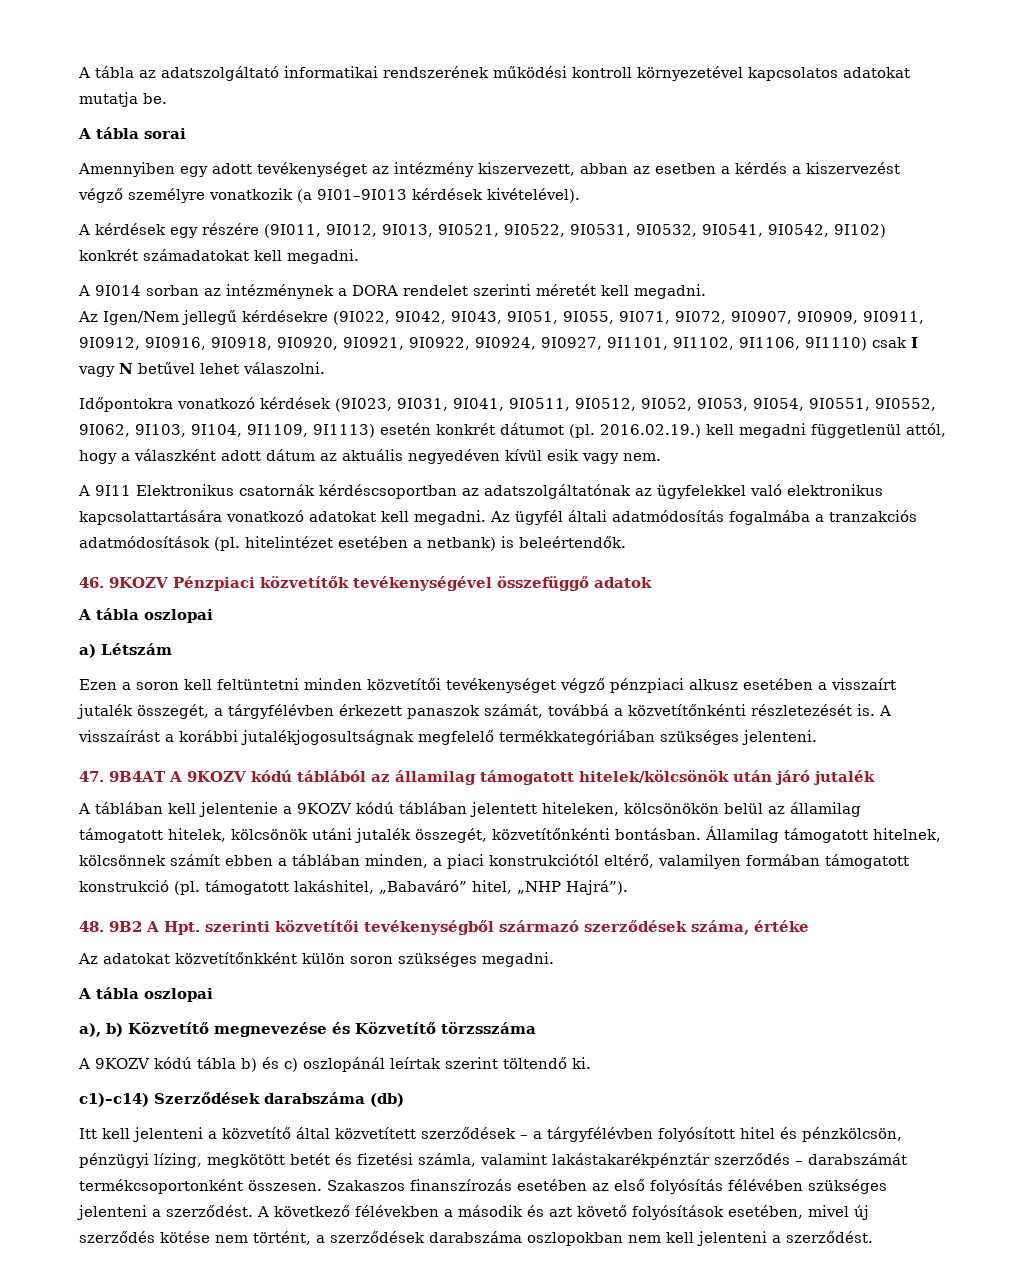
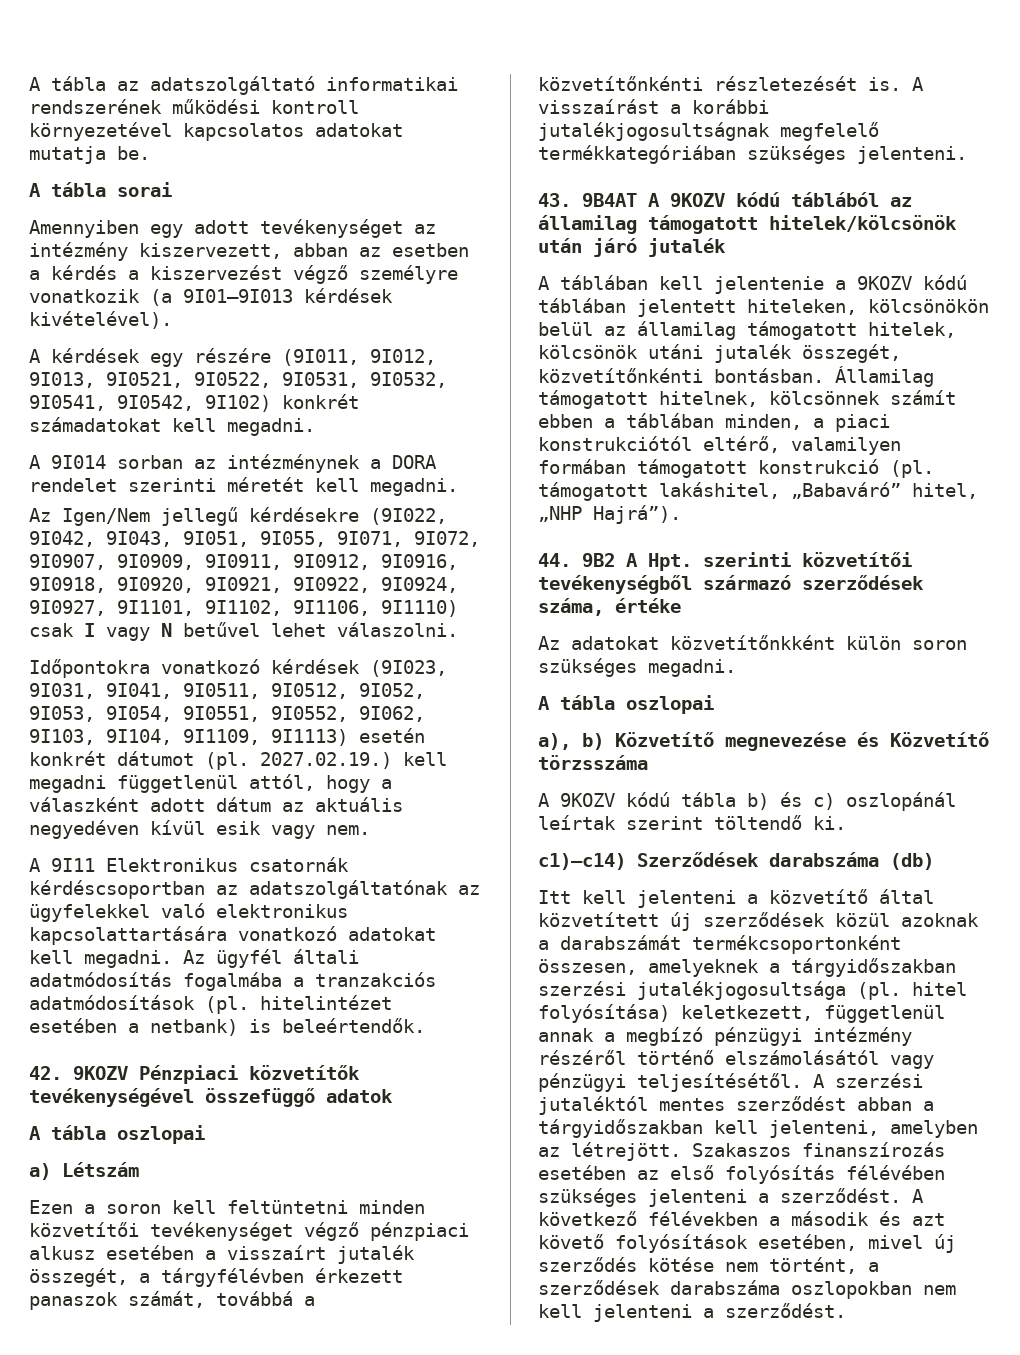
[600,424,701,438] 2016.02.19.) -> [260,752,392,769] 2027.02.19.)
[79,577,104,588] 46. -> [29,1066,62,1080] 42.
[79,771,104,782] 47. -> [538,193,571,207] 43.
[79,921,104,932] 48. -> [538,553,571,567] 44.
[421,1127,902,1142] [79,1153,907,1168] [79,1179,322,1194] szerződések – a tárgyfélévben folyósított hitel és pénzkölcsön, pénzügyi lízing, megkötött betét és fizetési számla, valamint lakástakarékpénztár szerződés – darabszámát termékcsoportonként összesen. -> [670,912,979,931] [538,935,901,954] [538,958,956,977] [538,981,967,1000] [538,1004,945,1023] [538,1027,912,1046] [538,1050,934,1069] [538,1073,923,1092] [538,1096,934,1115] [538,1119,978,1138] [538,1142,681,1161] új szerződések közül azoknak a darabszámát termékcsoportonként összesen, amelyeknek a tárgyidőszakban szerzési jutalékjogosultsága (pl. hitel folyósítása) keletkezett, függetlenül annak a megbízó pénzügyi intézmény részéről történő elszámolásától vagy pénzügyi teljesítésétől. A szerzési jutaléktól mentes szerződést abban a tárgyidőszakban kell jelenteni, amelyben az létrejött.

